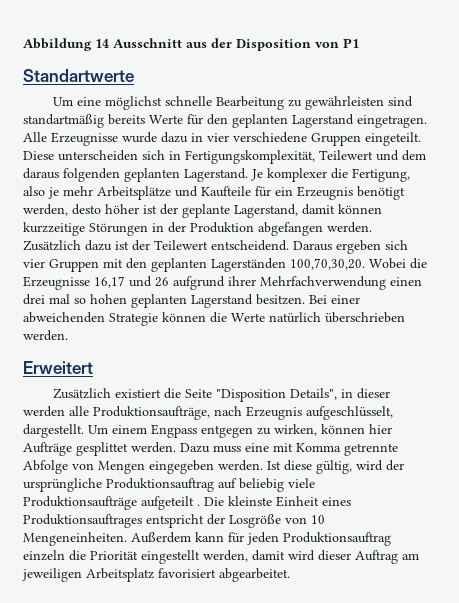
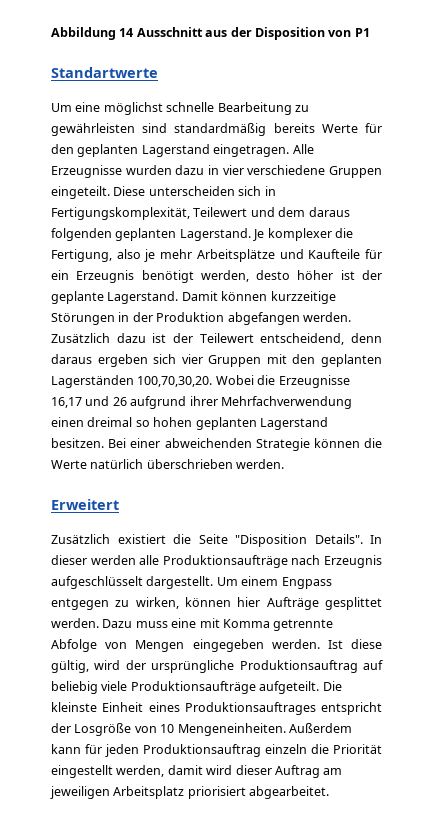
[23,114,104,128] standartmäßig -> [174,123,267,136] standardmäßig
[122,132,157,143] wurde -> [125,165,172,175] wurden
[234,204,335,218] Lagerstand, damit -> [107,291,218,304] Lagerstand. Damit
[211,240,332,251] entscheidend. Daraus -> [260,333,382,345] [51,354,92,364] entscheidend, denn daraus
[23,294,70,305] drei mal -> [87,417,133,427] dreimal
[289,388,353,400] Details", in -> [314,534,382,544] Details". In
[93,406,210,420] Produktionsaufträge, -> [162,555,288,568] Produktionsaufträge
[306,406,393,420] aufgeschlüsselt, -> [51,576,143,589] aufgeschlüsselt
[141,496,200,510] aufgeteilt . -> [259,681,320,694] aufgeteilt.
[158,568,216,578] favorisiert -> [187,786,246,799] priorisiert

